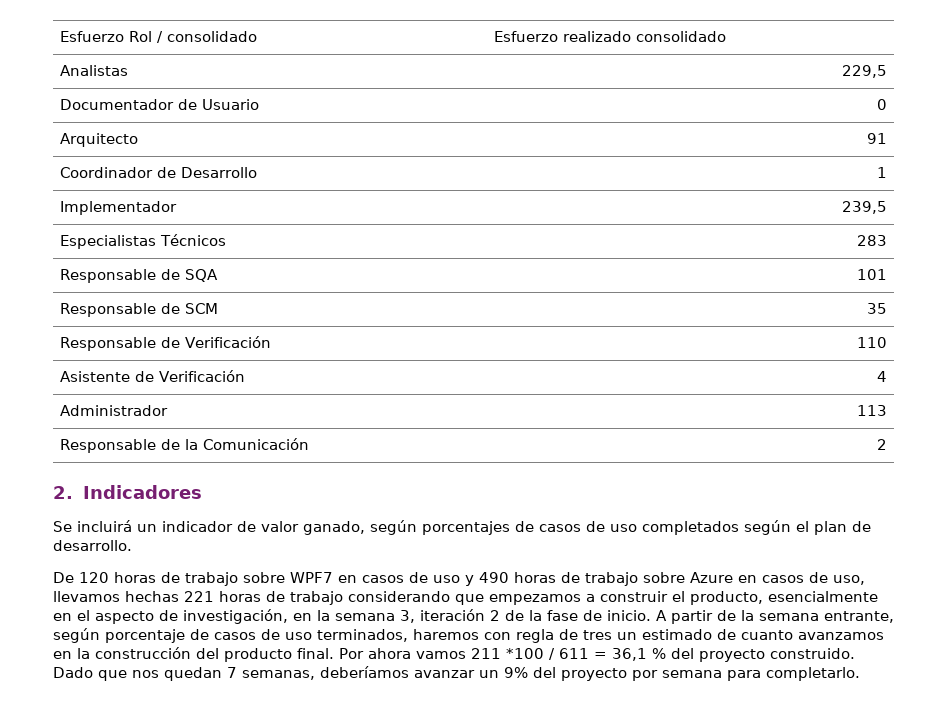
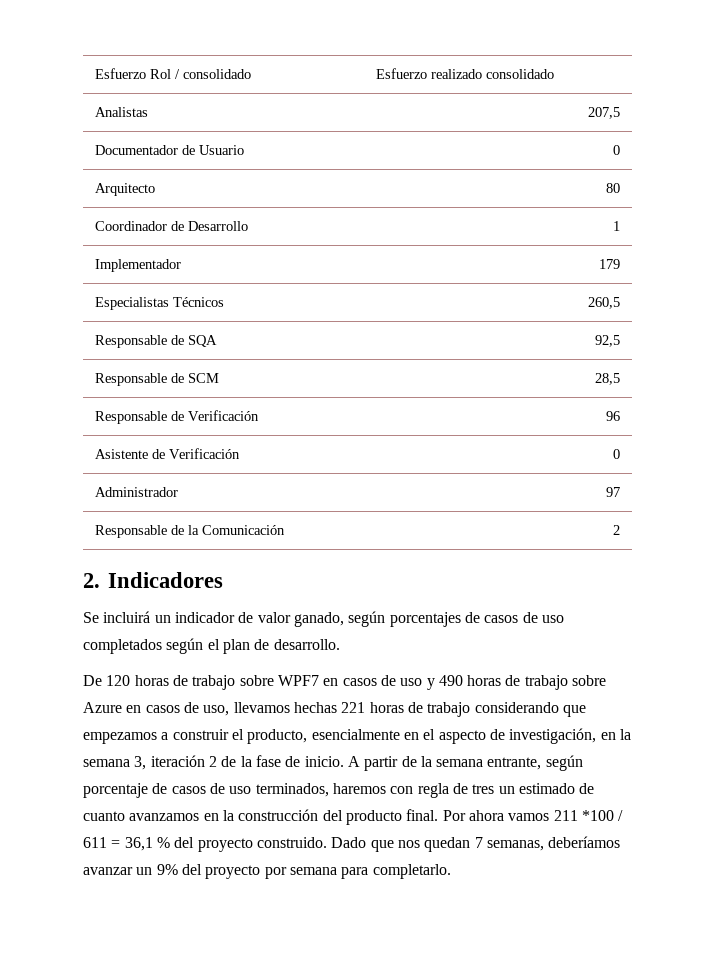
[842,65,888,78] 229,5 -> [588,107,621,119] 207,5
[867,133,888,144] 91 -> [606,183,621,193] 80
[842,201,888,214] 239,5 -> [599,259,621,269] 179
[857,235,888,246] 283 -> [588,297,621,309] 260,5
[857,269,888,280] 101 -> [595,335,621,347] 92,5
[867,303,888,314] 35 -> [595,373,621,385] 28,5
[857,337,888,348] 110 -> [606,411,621,421] 96
[877,371,888,382] 4 -> [613,449,621,459] 0
[857,405,888,416] 113 -> [606,487,621,497] 97

